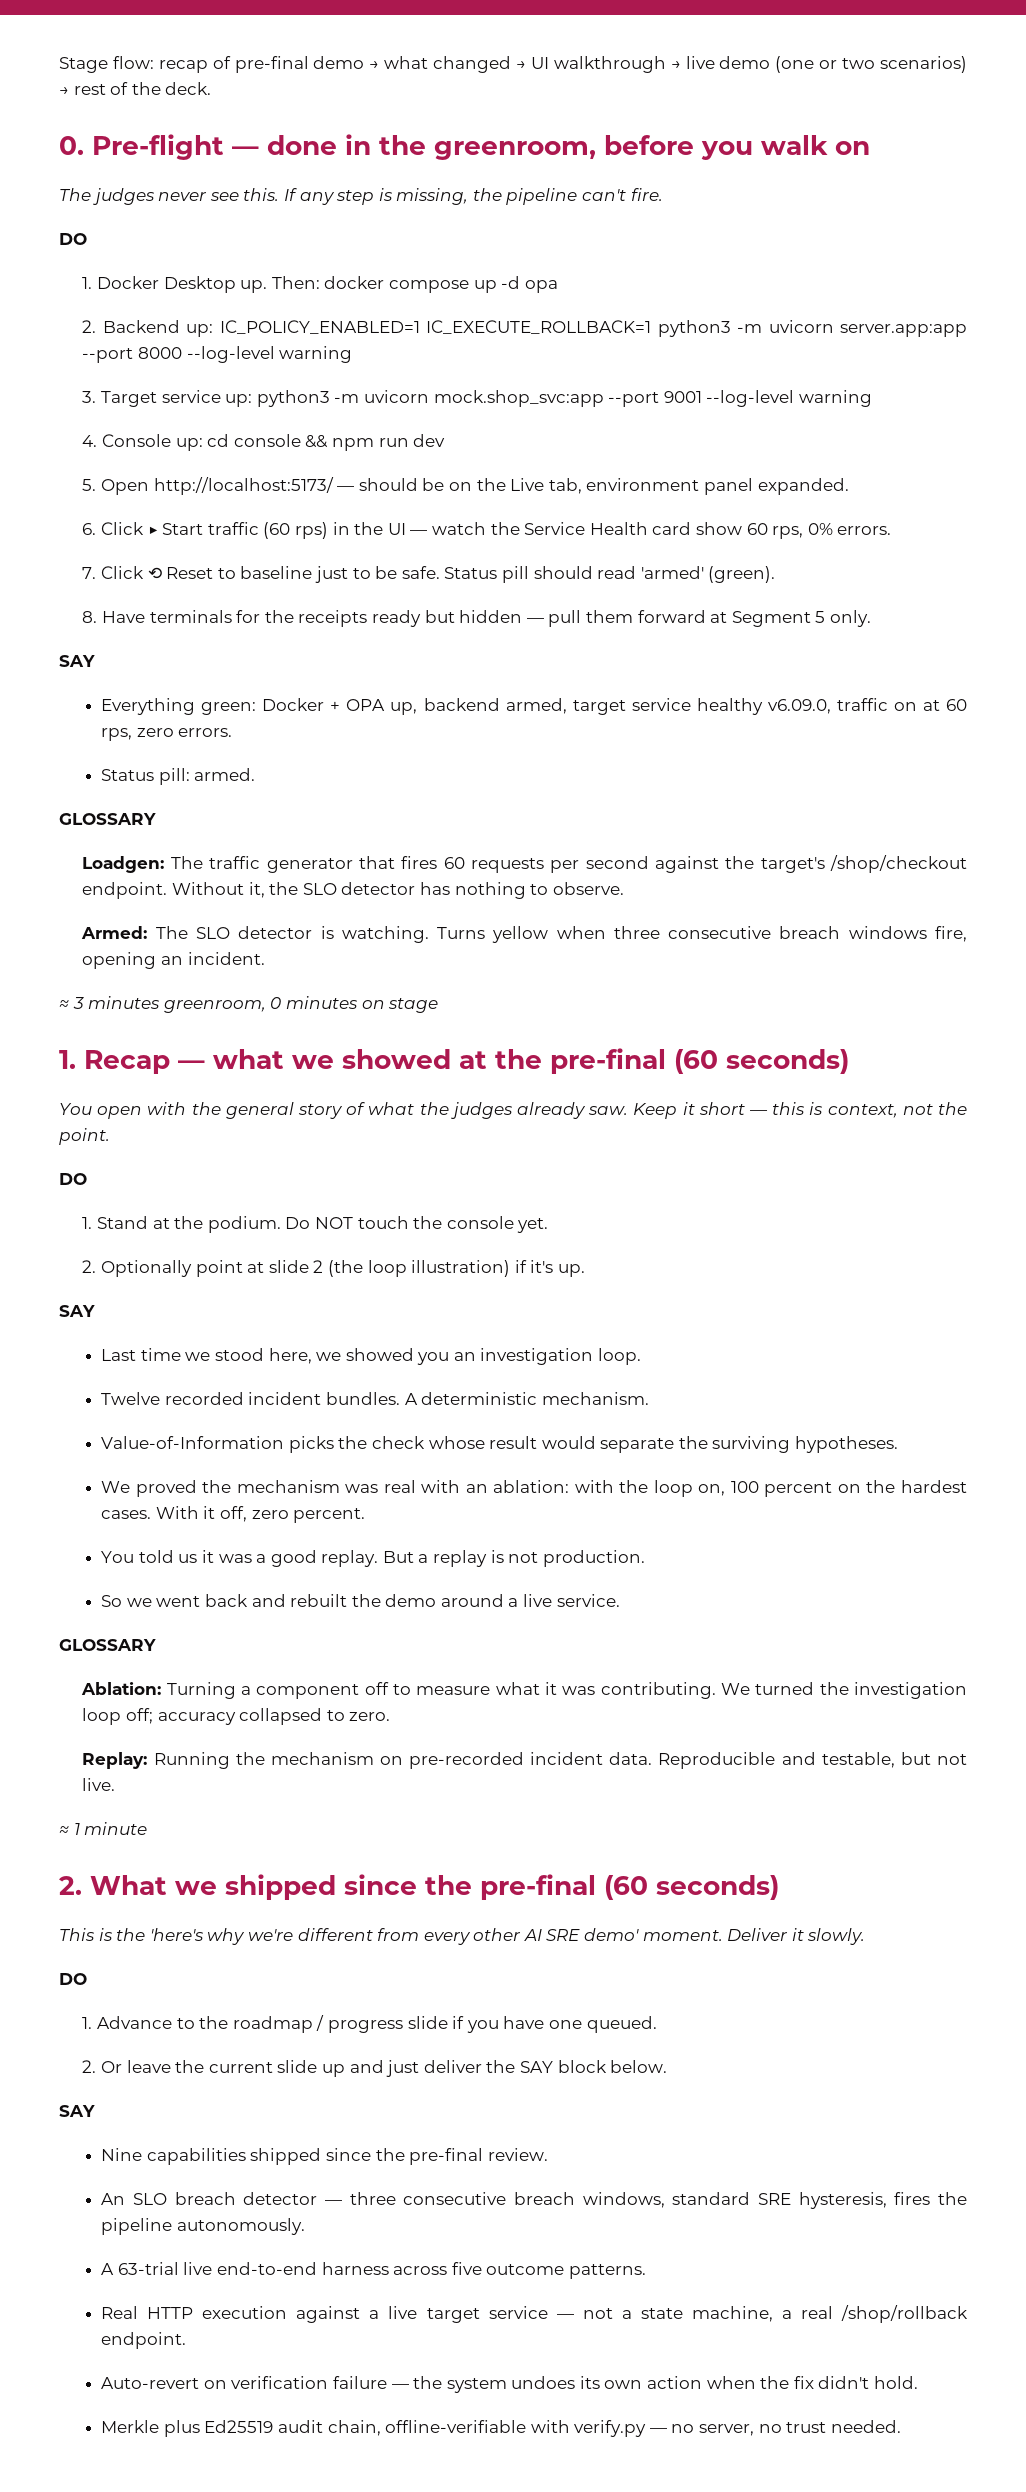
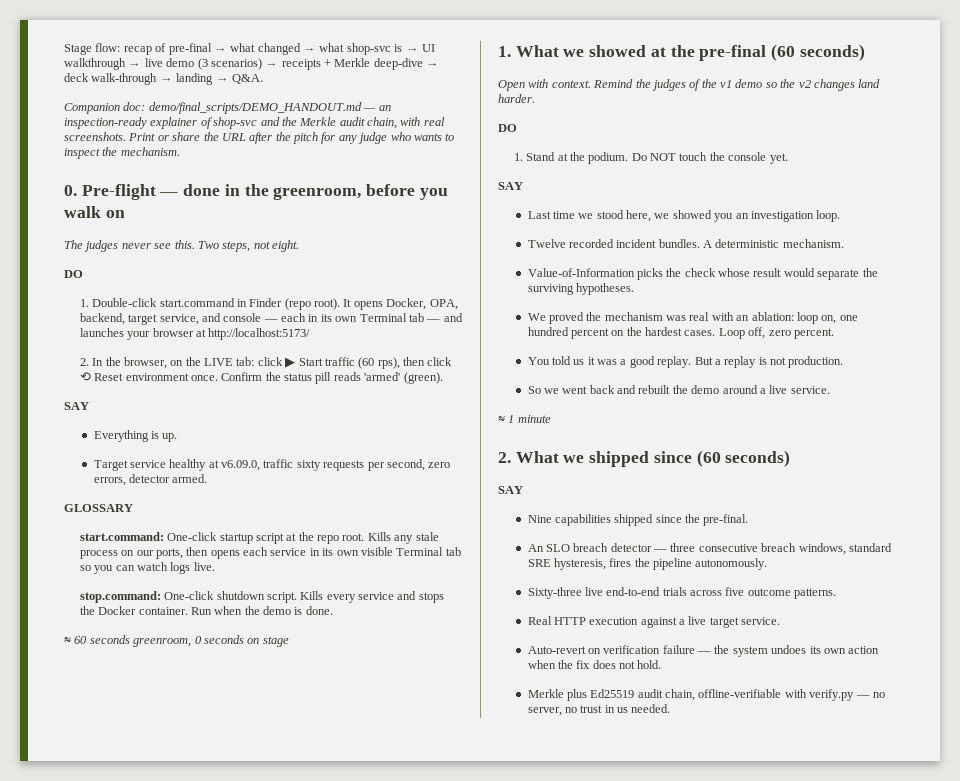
[313,56,365,69] demo -> (212, 49) none
(527, 65) none -> [319,43,419,55] what shop-svc is →
[775,56,968,73] [59,82,212,95] (one or two scenarios) → rest of the deck. -> [197,58,440,70] [64,73,263,85] [64,102,391,114] [64,117,445,129] [64,132,455,144] [64,147,180,159] (3 scenarios) → receipts + Merkle deep-dive → deck walk-through → landing → Q&A. // Companion doc: demo/final_scripts/DEMO_HANDOUT.md — an inspection-ready explainer of shop-svc and the Merkle audit chain, with real screenshots. Print or share the URL after the pitch for any judge who wants to inspect the mechanism.
[283,188,663,205] [59,233,87,245] [82,276,558,293] [82,320,968,337] [82,346,353,363] [82,390,872,407] [82,434,446,451] [82,477,849,495] [82,522,892,539] [82,566,776,583] [82,610,871,627] [59,655,95,667] [101,698,626,715] If any step is missing, the pipeline can't fire. // DO // 1. Docker Desktop up. Then: docker compose up -d opa // 2. Backend up: IC_POLICY_ENABLED=1 IC_EXECUTE_ROLLBACK=1 python3 -m uvicorn server.app:app --port 8000 --log-level warning // 3. Target service up: python3 -m uvicorn mock.shop_svc:app --port 9001 --log-level warning // 4. Console up: cd console && npm run dev // 5. Open http://localhost:5173/ — should be on the Live tab, environment panel expanded. // 6. Click ▶ Start traffic (60 rps) in the UI — watch the Service Health card show 60 rps, 0% errors. // 7. Click ⟲ Reset to baseline just to be safe. Status pill should read 'armed' (green). // 8. Have terminals for the receipts ready but hidden — pull them forward at Segment 5 only. // SAY // Everything green: Docker + OPA up, backend armed, target -> [197,240,299,252] [64,270,83,278] [79,298,458,310] [79,313,463,325] [79,328,311,340] [79,357,453,369] [79,372,443,384] [64,402,89,410] [93,430,178,442] [93,460,128,471] Two steps, not eight. // DO // 1. Double-click start.command in Finder (repo root). It opens Docker, OPA, backend, target service, and console — each in its own Terminal tab — and launches your browser at http://localhost:5173/ // 2. In the browser, on the LIVE tab: click ▶ Start traffic (60 rps), then click ⟲ Reset environment once. Confirm the status pill reads 'armed' (green). // SAY // Everything is up. // Target
(763, 706) none -> [208,460,219,468] at
[893,699,967,711] [101,728,233,741] [101,768,256,785] [59,813,156,825] [82,855,967,873] [82,882,624,899] [81,926,967,943] [82,952,265,969] [59,996,160,1009] on at 60 rps, zero errors. // Status pill: armed. // GLOSSARY // Loadgen: The traffic generator that fires 60 requests per second against the target's /shop/checkout endpoint. Without it, the SLO detector has nothing to observe. // Armed: The SLO detector is watching. Turns yellow when three consecutive breach windows fire, opening an incident. // ≈ 3 minutes -> [296,459,451,471] [93,474,208,486] [64,504,133,512] [79,532,439,544] [79,547,461,559] [79,562,215,574] [79,591,444,603] [79,606,333,615] [64,635,130,644] sixty requests per second, zero errors, detector armed. // GLOSSARY // start.command: One-click startup script at the repo root. Kills any stale process on our ports, then opens each service in its own visible Terminal tab so you can watch logs live. // stop.command: One-click shutdown script. Kills every service and stops the Docker container. Run when the demo is done. // ≈ 60 seconds
[285,996,357,1009] minutes -> [203,635,244,644] seconds
[84,1049,284,1074] Recap — what -> [515,45,559,57] What
[59,1102,968,1119] [59,1128,110,1145] You open with the general story of what the judges already saw. Keep it short — this is context, not the point. -> [498,79,881,91] [498,94,535,103] Open with context. Remind the judges of the v1 demo so the v2 changes land harder.
[82,1260,585,1277] // 2. Optionally point at slide 2 (the loop illustration) if it's up. -> (788, 158) none
[574,1480,759,1497] with the loop on, 100 -> [796,312,858,324] [527,327,569,336] loop on, one hundred
[155,1506,216,1519] With it -> [718,328,745,339] Loop
[59,1639,156,1651] [81,1682,967,1699] [82,1708,391,1725] [82,1752,968,1769] [82,1778,116,1791] // GLOSSARY // Ablation: Turning a component off to measure what it was contributing. We turned the investigation loop off; accuracy collapsed to zero. // Replay: Running the mechanism on pre-recorded incident data. Reproducible and testable, but not live. -> (830, 390) none
[425,1874,779,1900] [59,1928,866,1945] [59,1973,87,1985] [82,2015,657,2033] [82,2060,668,2077] the pre-final (60 seconds) // This is the 'here's why we're different from every other AI SRE demo' moment. Deliver it slowly. // DO // 1. Advance to the roadmap / progress slide if you have one queued. // 2. Or leave the current slide up and just deliver the SAY block below. -> [696,450,791,467] (60 seconds)
[409,2148,548,2165] pre-final review. -> [703,514,749,526] pre-final.
[101,2262,179,2275] A 63-trial -> [527,587,582,599] Sixty-three
[321,2262,389,2275] harness -> [662,587,687,596] trials
[488,2305,968,2323] [101,2332,187,2349] service — not a state machine, a real /shop/rollback endpoint. -> [741,617,781,625] service.
[818,2376,870,2389] didn't -> [592,660,636,669] does not
(827, 2427) none -> [604,705,629,713] in us

